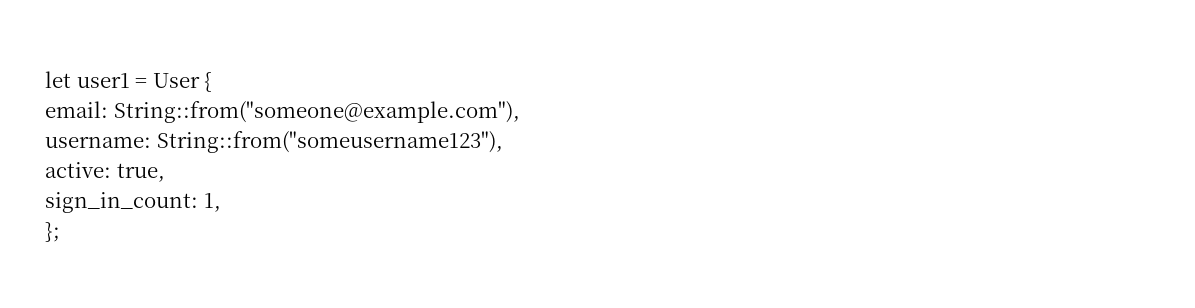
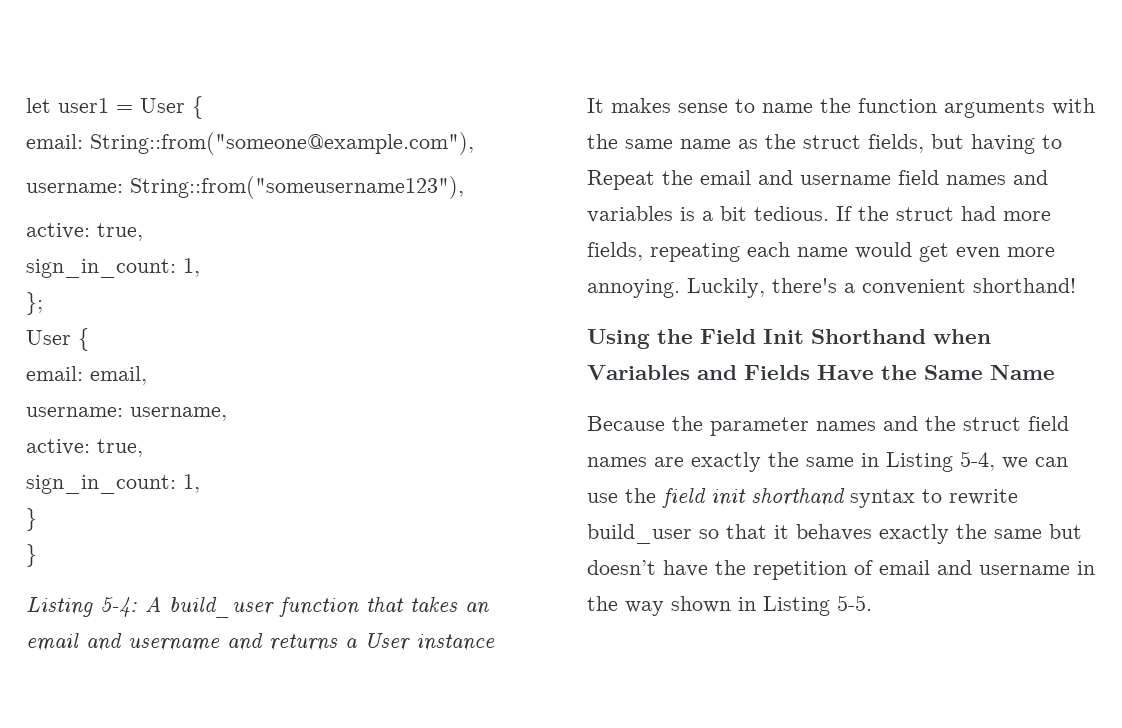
(60, 232) none -> [26,328,89,351] [26,366,147,385] [26,407,227,421] [26,439,143,457] [26,474,200,494] [26,508,37,531] [26,544,37,567] [26,596,489,618] [26,633,495,651] [587,98,1095,118] [587,134,1062,154] [587,170,1048,190] [587,206,1051,223] [587,242,1055,262] [587,278,1076,298] [587,329,991,349] [587,365,1055,380] [587,416,1069,436] [587,451,1068,472] [587,488,1018,508] [587,524,1082,544] [587,560,1095,580] [587,595,872,616] // User { // email: email, // username: username, // active: true, // sign_in_count: 1, // } // } // Listing 5-4: A build_user function that takes an email and username and returns a User instance // It makes sense to name the function arguments with the same name as the struct fields, but having to Repeat the email and username field names and variables is a bit tedious. If the struct had more fields, repeating each name would get even more annoying. Luckily, there's a convenient shorthand! // Using the Field Init Shorthand when Variables and Fields Have the Same Name // Because the parameter names and the struct field names are exactly the same in Listing 5-4, we can use the field init shorthand syntax to rewrite build_user so that it behaves exactly the same but doesn’t have the repetition of email and username in the way shown in Listing 5-5.

